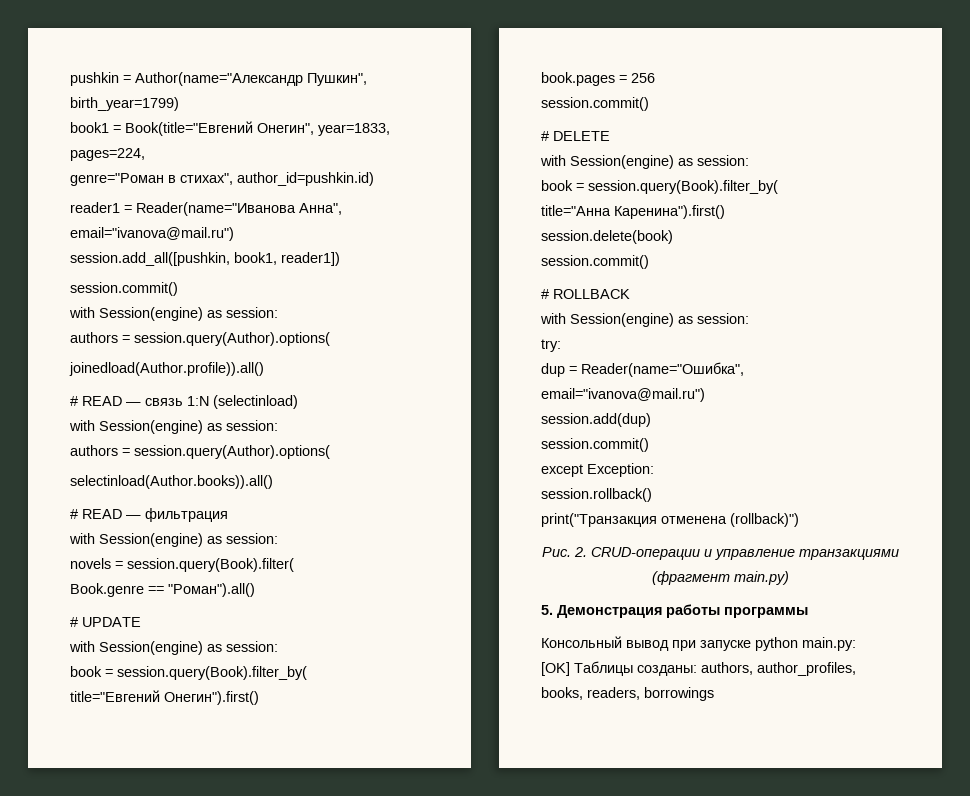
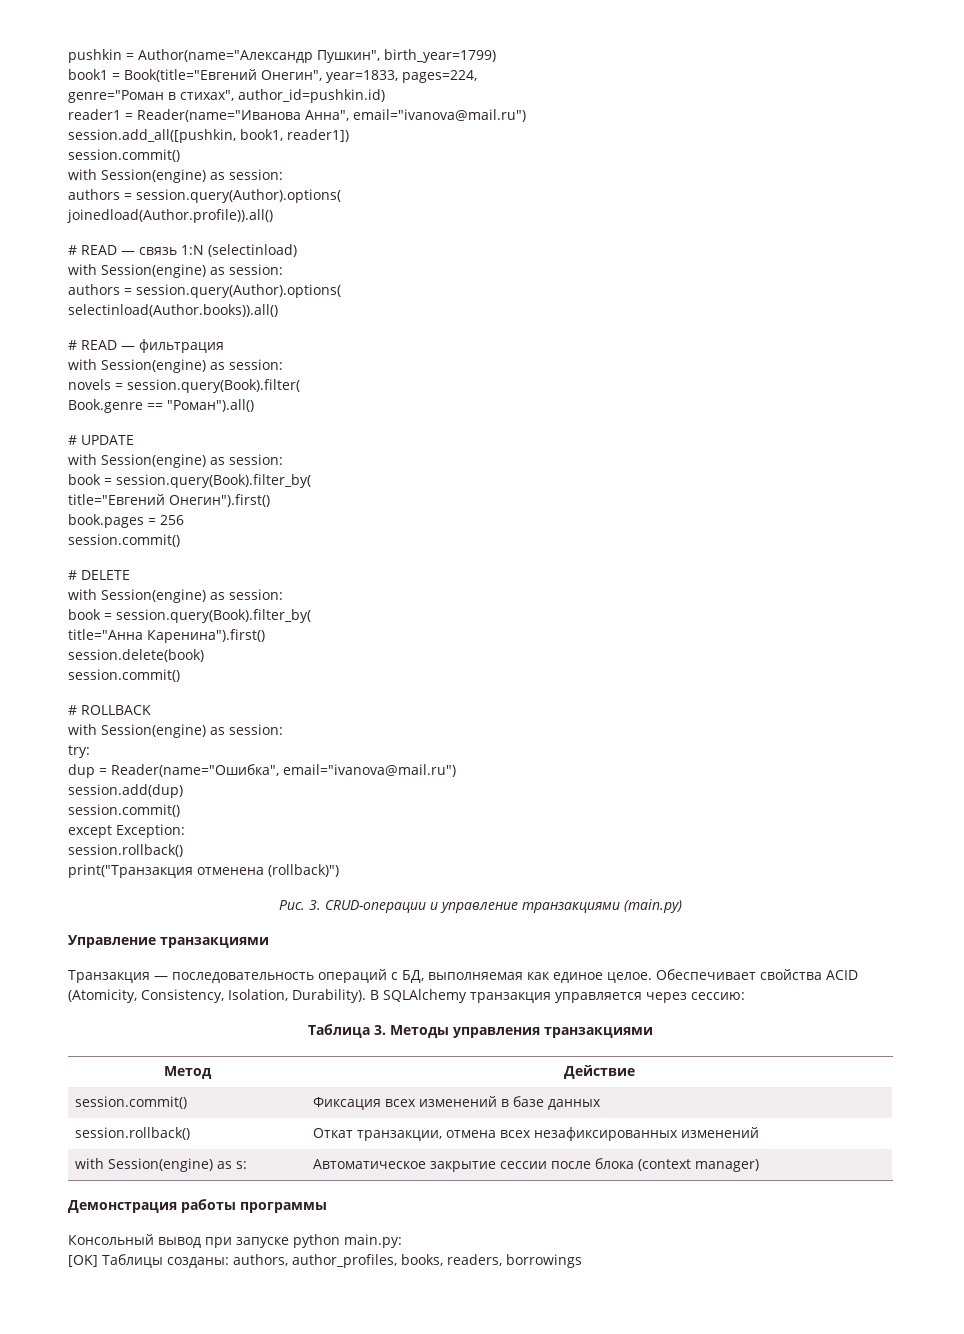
[574,547,587,557] 2. -> [309,900,321,910] 3.
[652,571,789,585] [541,605,553,615] (фрагмент main.py) // 5. -> [624,899,682,913] [68,935,269,948] [68,969,858,983] [68,989,745,1003] [308,1024,653,1038] [164,1066,212,1079] [564,1065,635,1079] [75,1096,188,1109] [313,1096,602,1110] [75,1127,191,1140] [313,1127,760,1141] [75,1158,248,1172] [313,1158,760,1172] (main.py) // Управление транзакциями // Транзакция — последовательность операций с БД, выполняемая как единое целое. Обеспечивает свойства ACID (Atomicity, Consistency, Isolation, Durability). В SQLAlchemy транзакция управляется через сессию: // Таблица 3. Методы управления транзакциями // Метод | Действие // session.commit() | Фиксация всех изменений в базе данных // session.rollback() | Откат транзакции, отмена всех незафиксированных изменений // with Session(engine) as s: | Автоматическое закрытие сессии после блока (context manager) //

